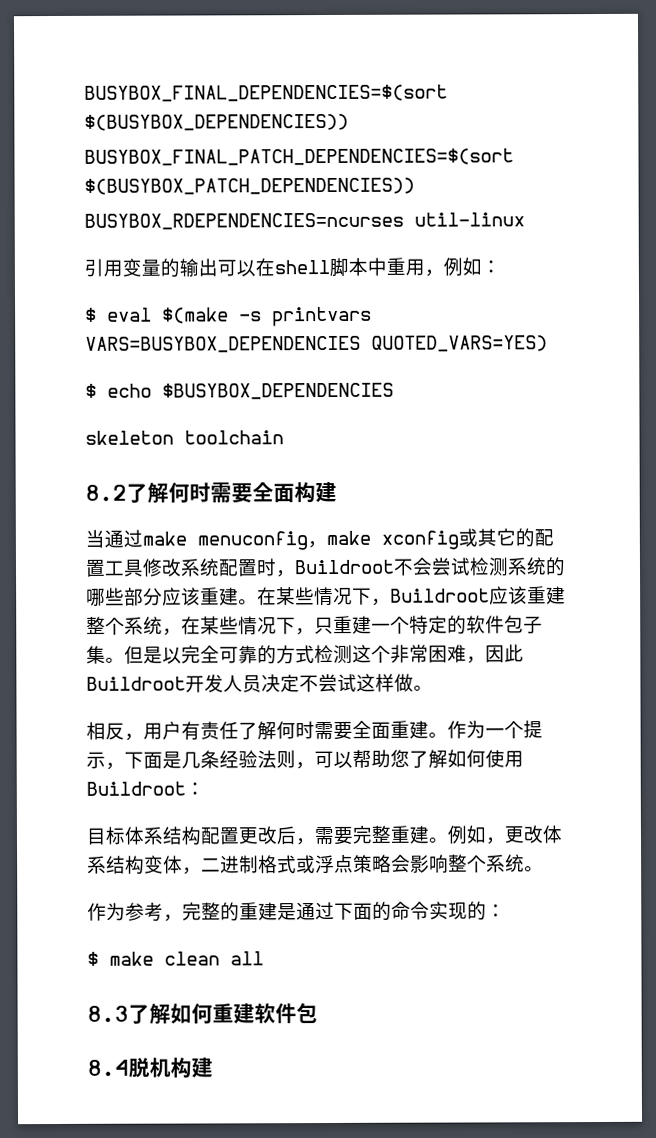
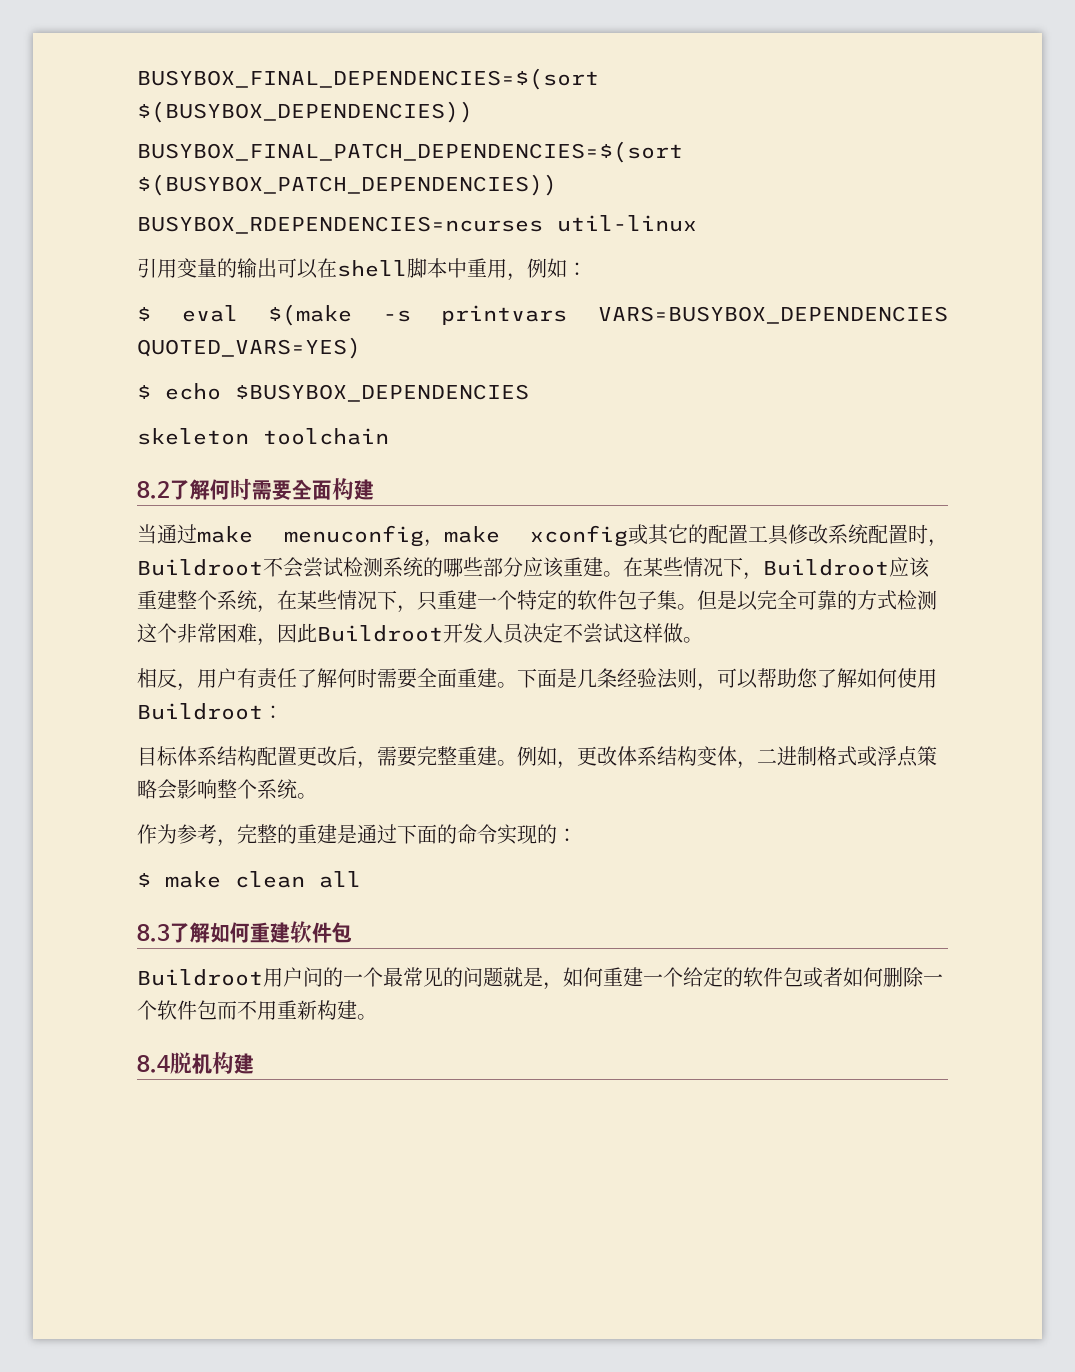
[447,720,543,739] [86,751,125,770] 作为一个提示， -> (517, 685) none
(318, 1013) none -> [137,967,943,990] [137,1000,377,1020] // Buildroot用户问的一个最常见的问题就是，如何重建一个给定的软件包或者如何删除一个软件包而不用重新构建。

